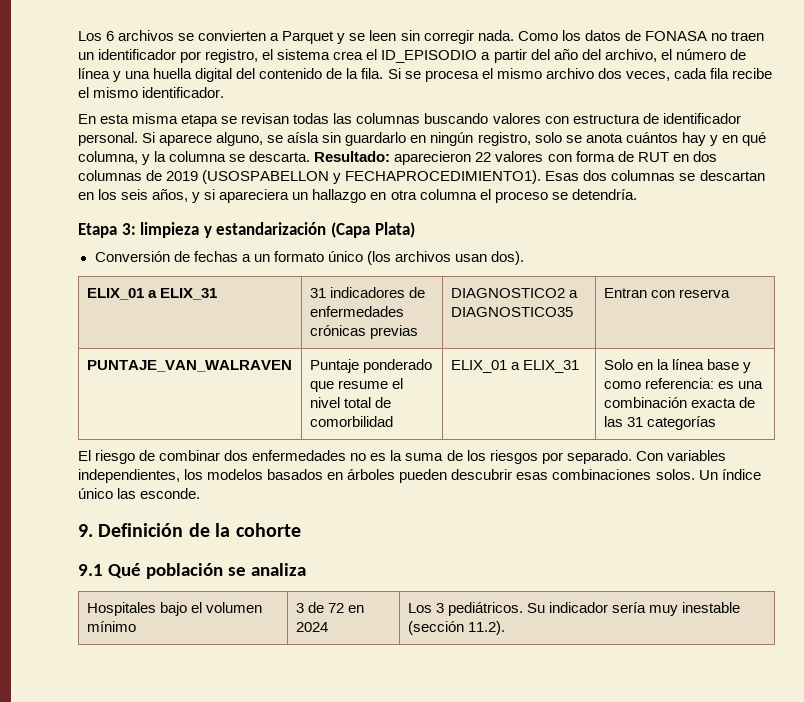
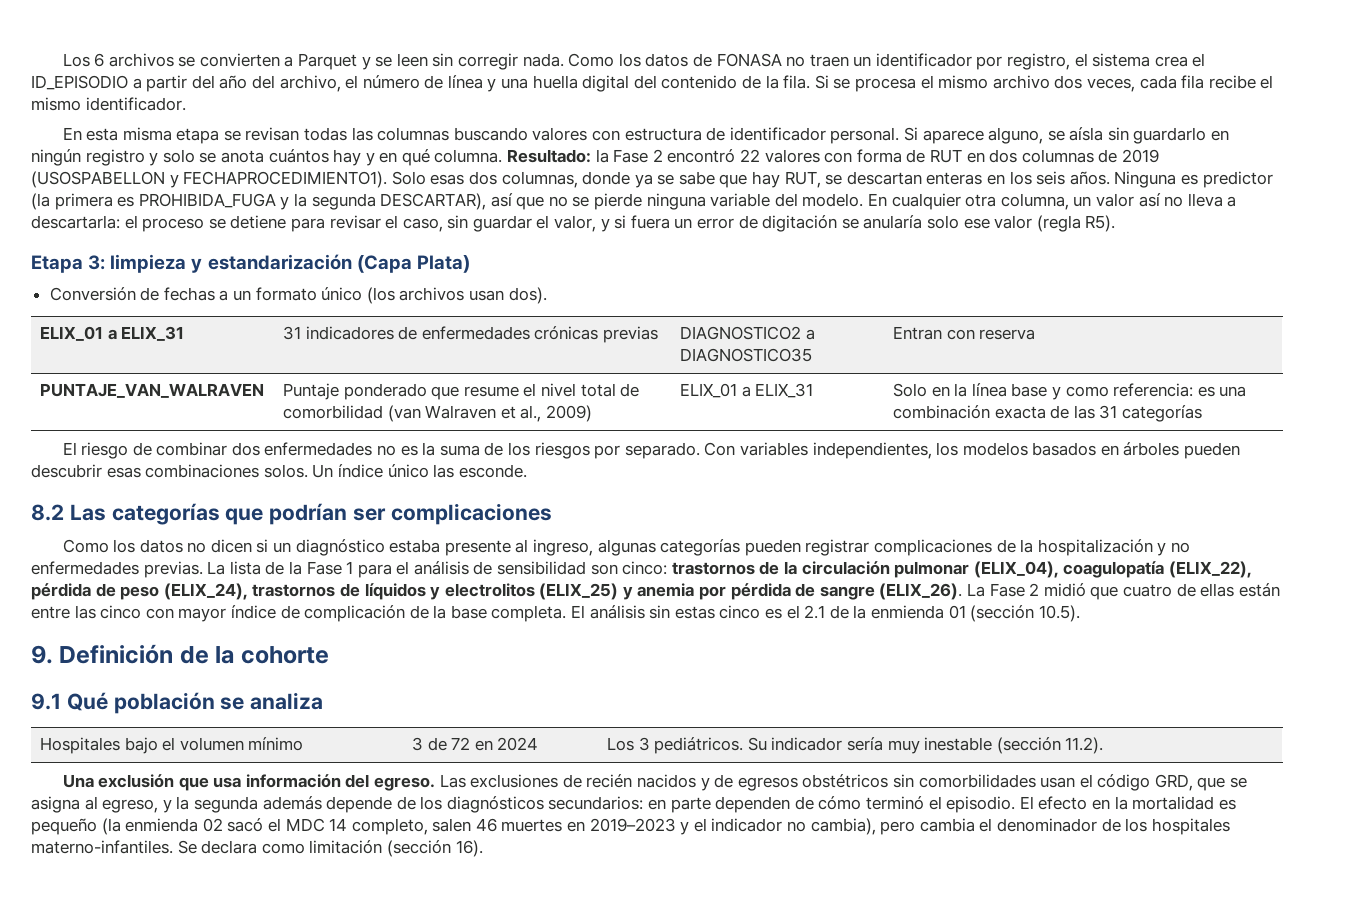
[477,132,531,146] registro, -> [85,149,159,166] registro y
[78,151,472,165] columna, y la columna se descarta. Resultado: aparecieron -> [434,149,736,163] columna. Resultado: la Fase 2 encontró
[545,170,676,181] Esas dos columnas -> [391,171,821,188] Solo esas dos columnas, donde ya se sabe que hay RUT,
(765, 175) none -> [926,172,983,185] enteras
[152,189,637,203] años, y si apareciera un hallazgo en otra columna el proceso se detendría. -> [1069,171,1273,188] [31,193,1237,210] [31,215,1116,232] años. Ninguna es predictor (la primera es PROHIBIDA_FUGA y la segunda DESCARTAR), así que no se pierde ninguna variable del modelo. En cualquier otra columna, un valor así no lleva a descartarla: el proceso se detiene para revisar el caso, sin guardar el valor, y si fuera un error de digitación se anularía solo ese valor (regla R5).
(393, 421) none -> [387,405,592,422] (van Walraven et al., 2009)
(201, 493) none -> [31,503,552,525] [62,539,1190,556] [31,561,1252,578] [31,583,1280,600] [31,605,1080,622] // 8.2 Las categorías que podrían ser complicaciones // Como los datos no dicen si un diagnóstico estaba presente al ingreso, algunas categorías pueden registrar complicaciones de la hospitalización y no enfermedades previas. La lista de la Fase 1 para el análisis de sensibilidad son cinco: trastornos de la circulación pulmonar (ELIX_04), coagulopatía (ELIX_22), pérdida de peso (ELIX_24), trastornos de líquidos y electrolitos (ELIX_25) y anemia por pérdida de sangre (ELIX_26). La Fase 2 midió que cuatro de ellas están entre las cinco con mayor índice de complicación de la base completa. El análisis sin estas cinco es el 2.1 de la enmienda 01 (sección 10.5).
(505, 628) none -> [62,774,1248,791] [31,796,1236,813] [31,818,1230,835] [31,840,483,857] // Una exclusión que usa información del egreso. Las exclusiones de recién nacidos y de egresos obstétricos sin comorbilidades usan el código GRD, que se asigna al egreso, y la segunda además depende de los diagnósticos secundarios: en parte dependen de cómo terminó el episodio. El efecto en la mortalidad es pequeño (la enmienda 02 sacó el MDC 14 completo, salen 46 muertes en 2019–2023 y el indicador no cambia), pero cambia el denominador de los hospitales materno-infantiles. Se declara como limitación (sección 16).

